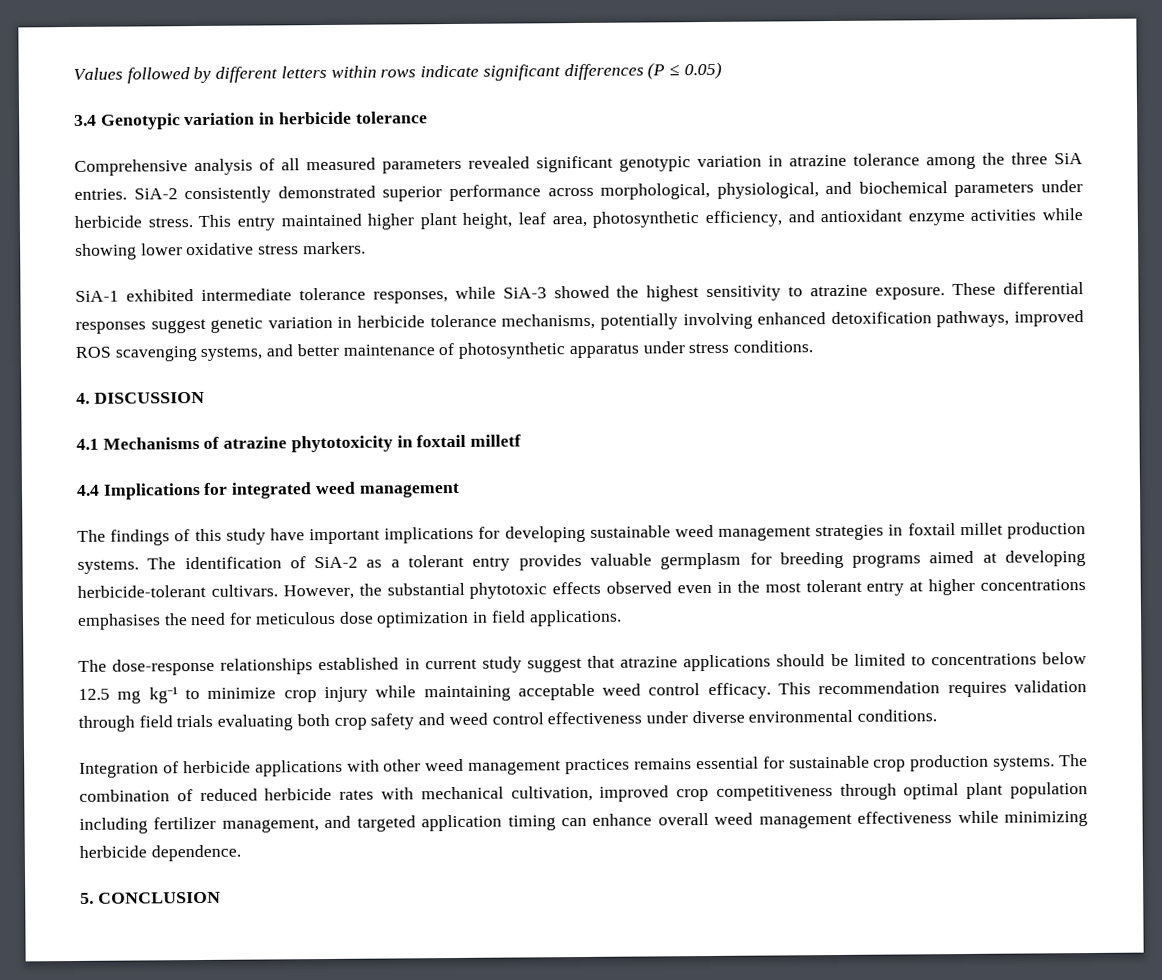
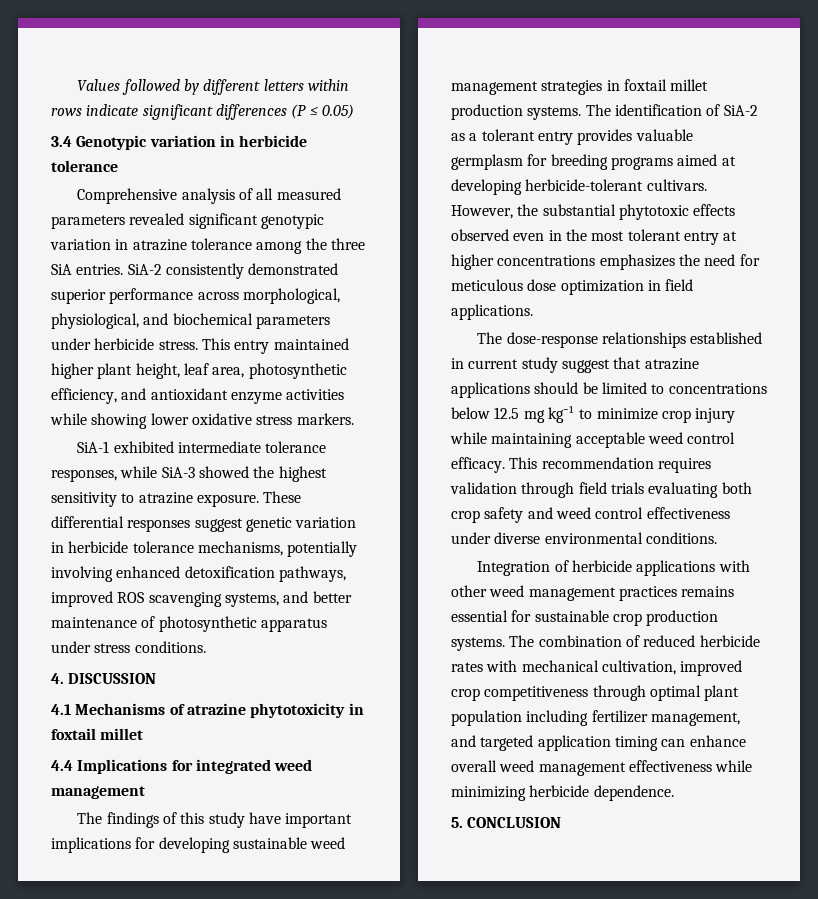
[470,434,522,447] milletf -> [100,728,144,740] millet
[77,613,161,630] emphasises -> [599,254,675,270] emphasizes

